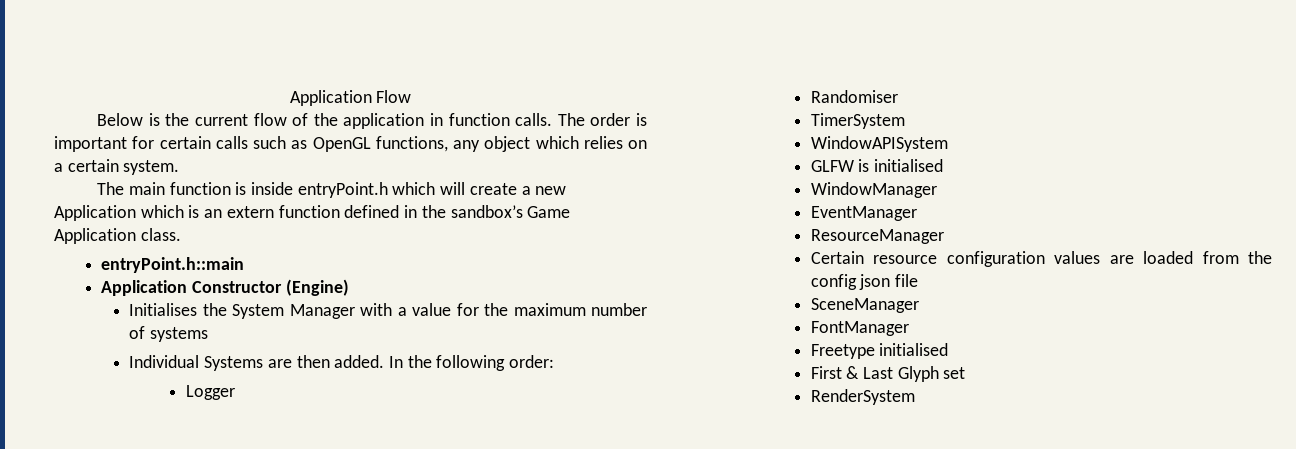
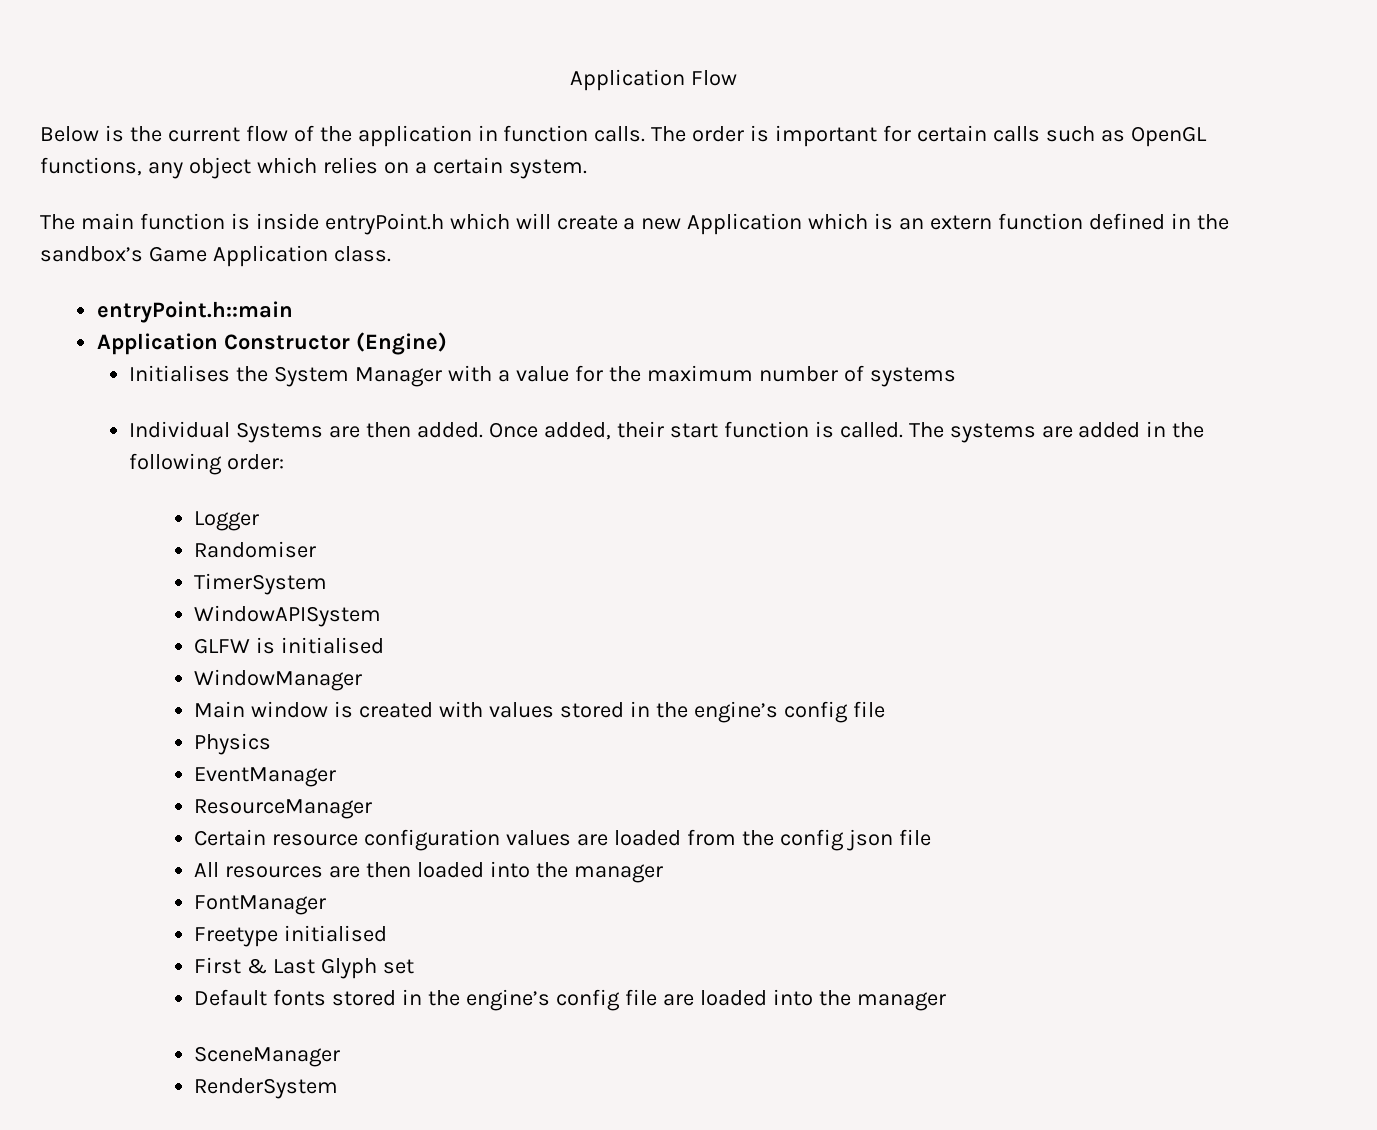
[389,356,404,368] In -> [489,421,1167,443] Once added, their start function is called. The systems are added in
(937, 190) none -> [194,701,885,723] [194,733,272,755] // Main window is created with values stored in the engine’s config file // Physics
[810,298,919,313] SceneManager -> [194,861,664,883] All resources are then loaded into the manager
(966, 373) none -> [194,989,946,1011] [194,1046,341,1067] // Default fonts stored in the engine’s config file are loaded into the manager // SceneManager

